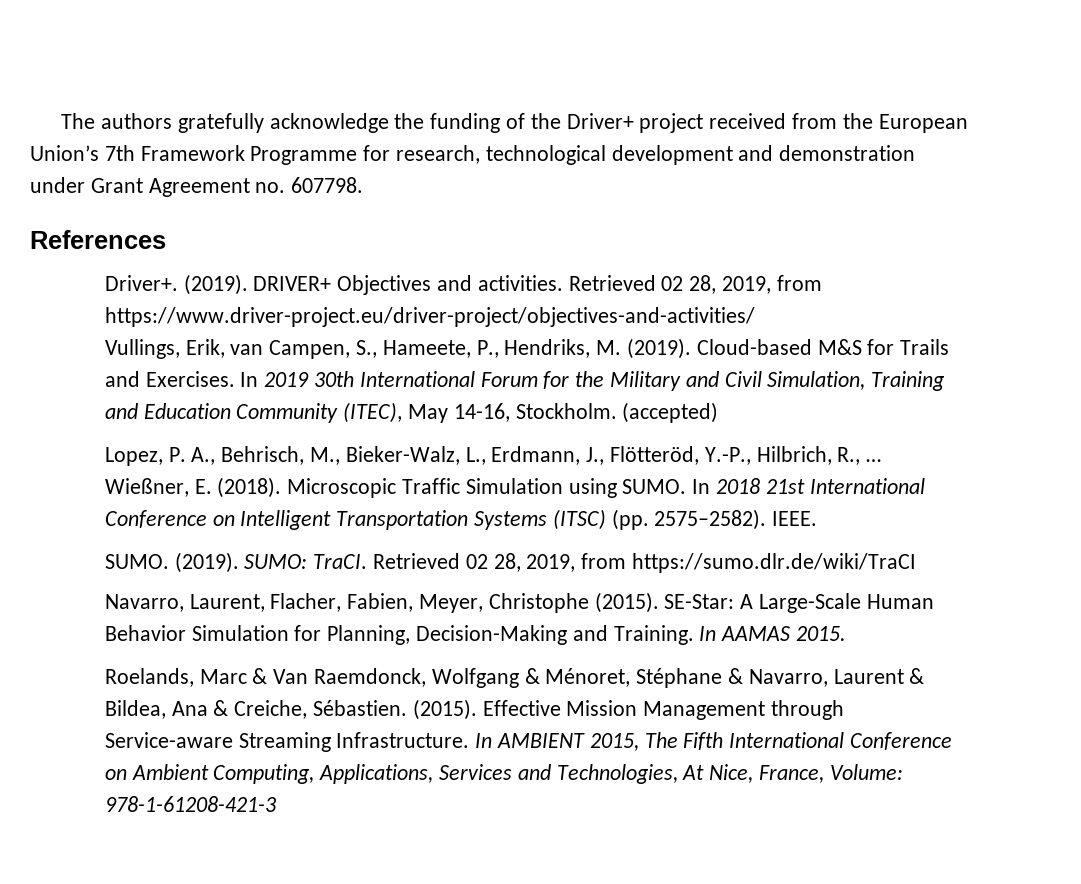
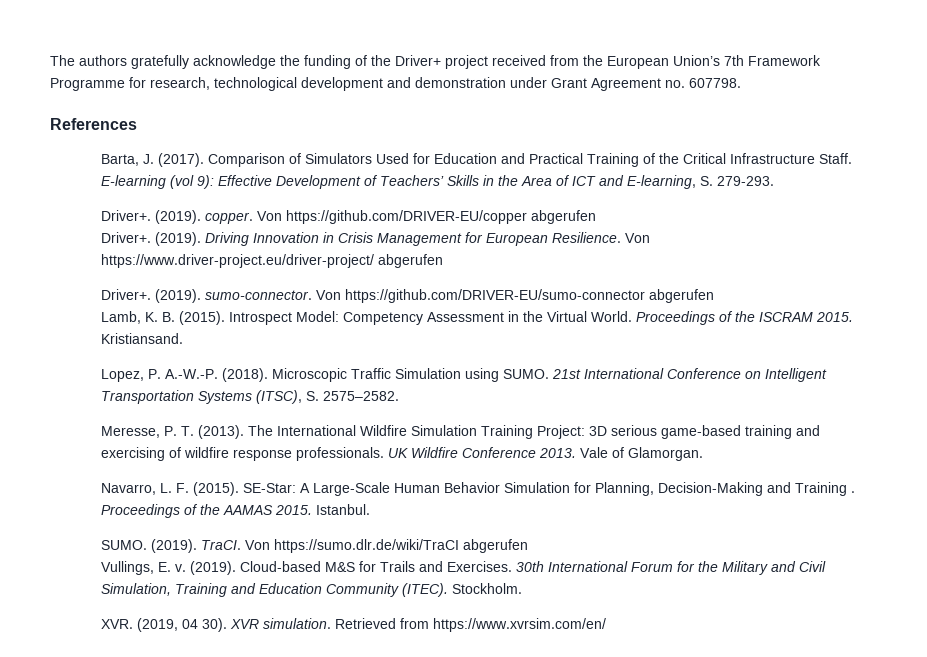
[104,274,822,295] [104,307,755,327] [104,339,622,359] Driver+. (2019). DRIVER+ Objectives and activities. Retrieved 02 28, 2019, from https://www.driver-project.eu/driver-project/objectives-and-activities/ // Vullings, Erik, van Campen, S., Hameete, P., Hendriks, M. -> [100,153,852,167] [100,175,774,189] [100,210,596,224] [100,232,650,246] [100,254,443,268] [100,289,714,303] [100,311,853,325] [100,333,183,344] [100,368,827,382] [100,390,399,404] [100,425,820,439] [100,447,703,461] [100,482,855,496] [100,504,370,518] [100,539,528,553] [100,561,186,575] Barta, J. (2017). Comparison of Simulators Used for Education and Practical Training of the Critical Infrastructure Staff. E-learning (vol 9): Effective Development of Teachers’ Skills in the Area of ICT and E-learning, S. 279-293. // Driver+. (2019). copper. Von https://github.com/DRIVER-EU/copper abgerufen // Driver+. (2019). Driving Innovation in Crisis Management for European Resilience. Von https://www.driver-project.eu/driver-project/ abgerufen // Driver+. (2019). sumo-connector. Von https://github.com/DRIVER-EU/sumo-connector abgerufen // Lamb, K. B. (2015). Introspect Model: Competency Assessment in the Virtual World. Proceedings of the ISCRAM 2015. Kristiansand. // Lopez, P. A.-W.-P. (2018). Microscopic Traffic Simulation using SUMO. 21st International Conference on Intelligent Transportation Systems (ITSC), S. 2575–2582. // Meresse, P. T. (2013). The International Wildfire Simulation Training Project: 3D serious game-based training and exercising of wildfire response professionals. UK Wildfire Conference 2013. Vale of Glamorgan. // Navarro, L. F. (2015). SE-Star: A Large-Scale Human Behavior Simulation for Planning, Decision-Making and Training . Proceedings of the AAMAS 2015. Istanbul. // SUMO. (2019). TraCI. Von https://sumo.dlr.de/wiki/TraCI abgerufen // Vullings, E. v.
[240,372,310,387] In 2019 -> (512, 566) none
[343,402,719,423] [104,446,882,466] [104,477,925,498] [104,509,818,530] [104,552,916,573] [104,592,934,613] [104,625,846,645] [104,668,925,688] [104,699,844,720] [104,732,952,752] [104,764,903,784] [104,796,276,812] (ITEC), May 14-16, Stockholm. (accepted) // Lopez, P. A., Behrisch, M., Bieker-Walz, L., Erdmann, J., Flötteröd, Y.-P., Hilbrich, R., … Wießner, E. (2018). Microscopic Traffic Simulation using SUMO. In 2018 21st International Conference on Intelligent Transportation Systems (ITSC) (pp. 2575–2582). IEEE. // SUMO. (2019). SUMO: TraCI. Retrieved 02 28, 2019, from https://sumo.dlr.de/wiki/TraCI // Navarro, Laurent, Flacher, Fabien, Meyer, Christophe (2015). SE-Star: A Large-Scale Human Behavior Simulation for Planning, Decision-Making and Training. In AAMAS 2015. // Roelands, Marc & Van Raemdonck, Wolfgang & Ménoret, Stéphane & Navarro, Laurent & Bildea, Ana & Creiche, Sébastien. (2015). Effective Mission Management through Service-aware Streaming Infrastructure. In AMBIENT 2015, The Fifth International Conference on Ambient Computing, Applications, Services and Technologies, At Nice, France, Volume: 978-1-61208-421-3 -> [401,583,522,597] [100,618,606,632] (ITEC). Stockholm. // XVR. (2019, 04 30). XVR simulation. Retrieved from https://www.xvrsim.com/en/

